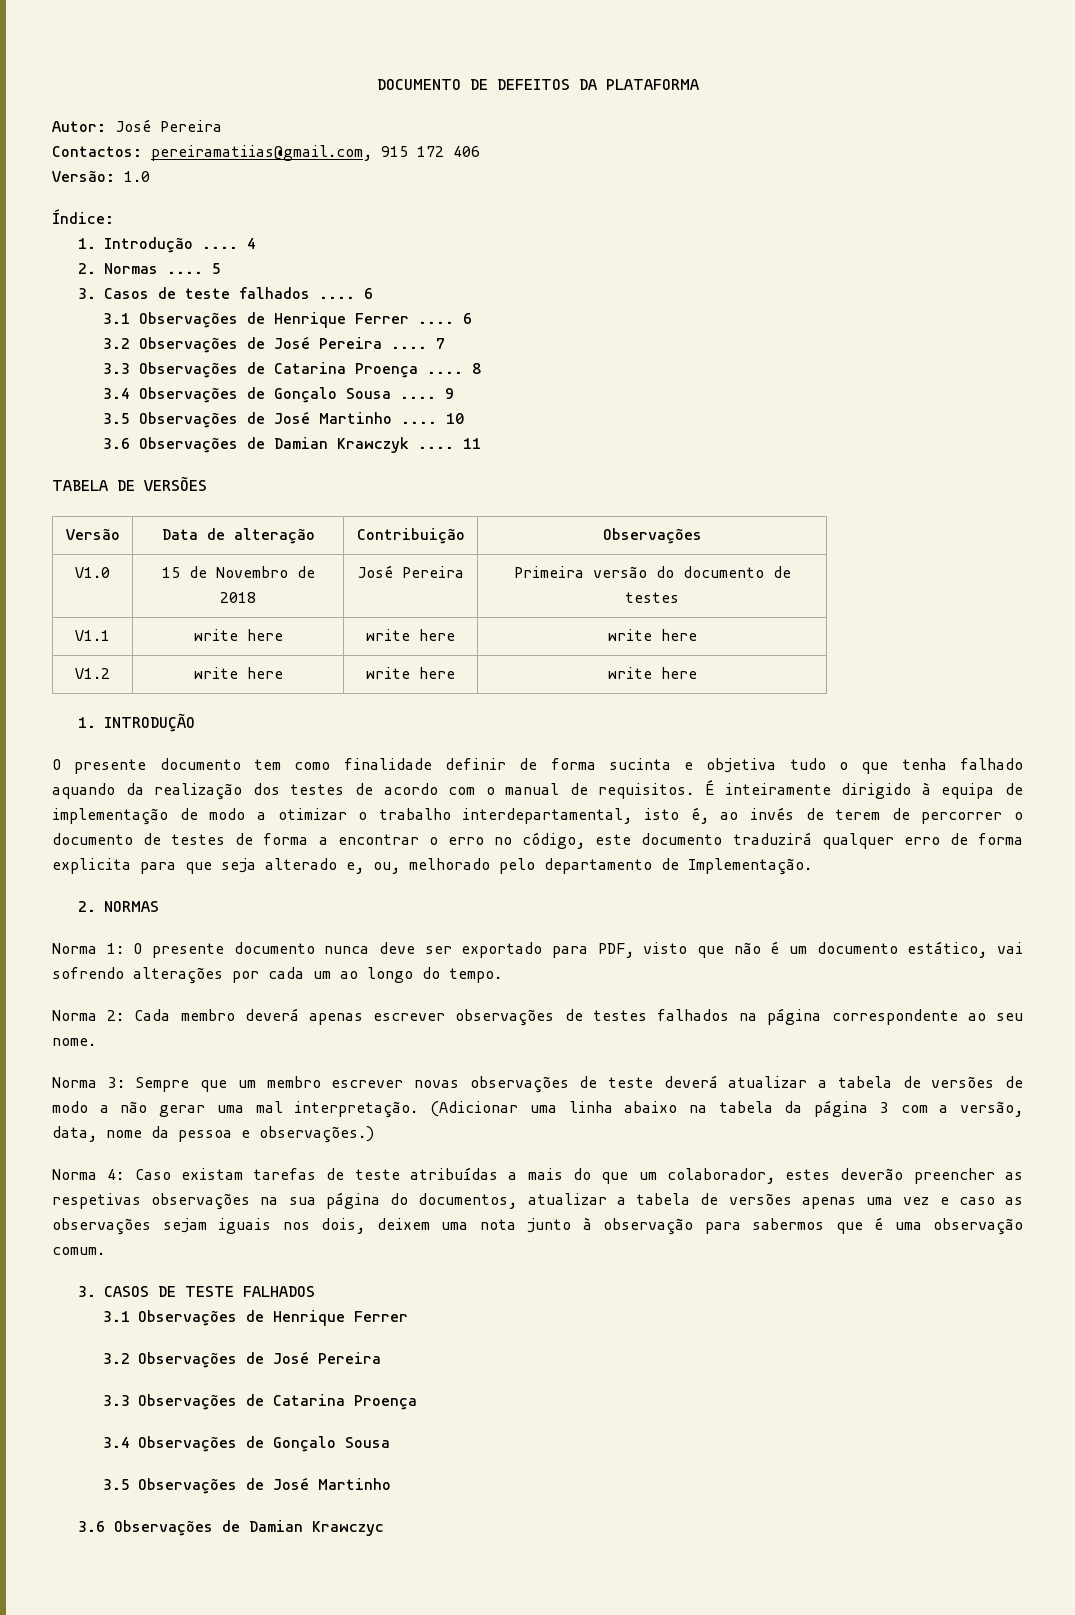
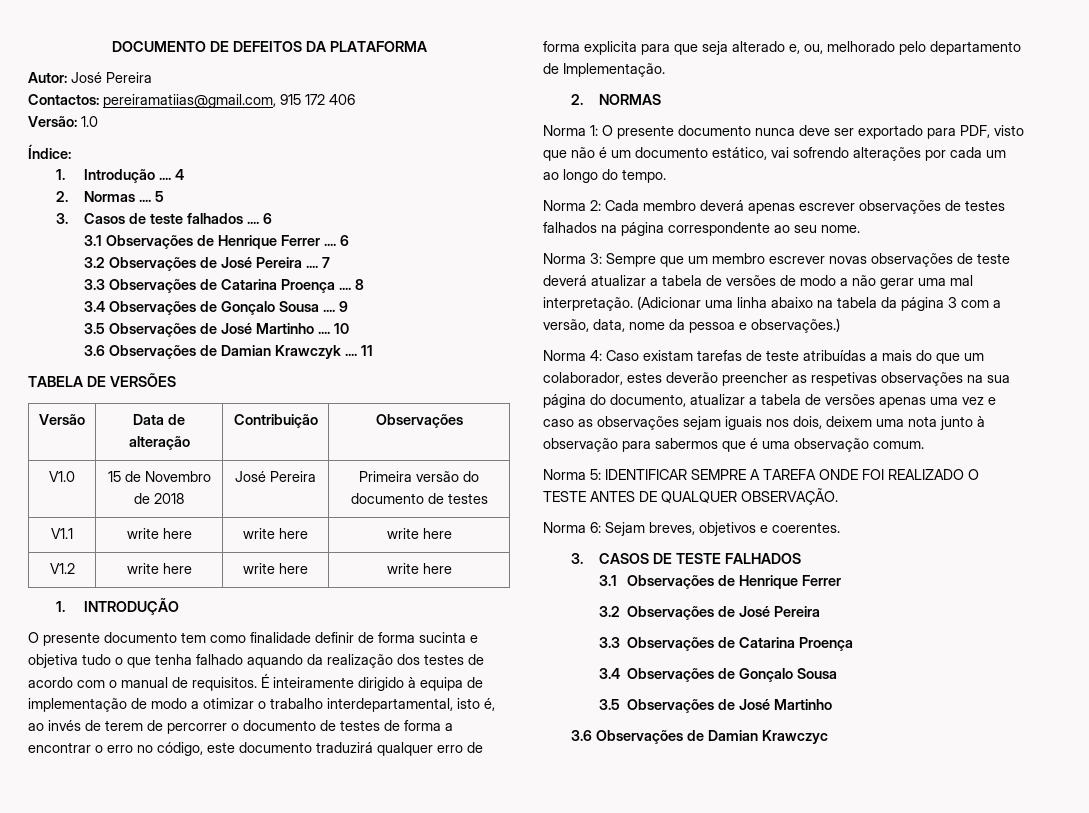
[418,1193,518,1209] documentos, -> [610,394,686,407] documento,
(105, 1251) none -> [543,469,979,480] [543,488,838,505] [543,522,840,536] // Norma 5: IDENTIFICAR SEMPRE A TAREFA ONDE FOI REALIZADO O TESTE ANTES DE QUALQUER OBSERVAÇÃO. // Norma 6: Sejam breves, objetivos e coerentes.

